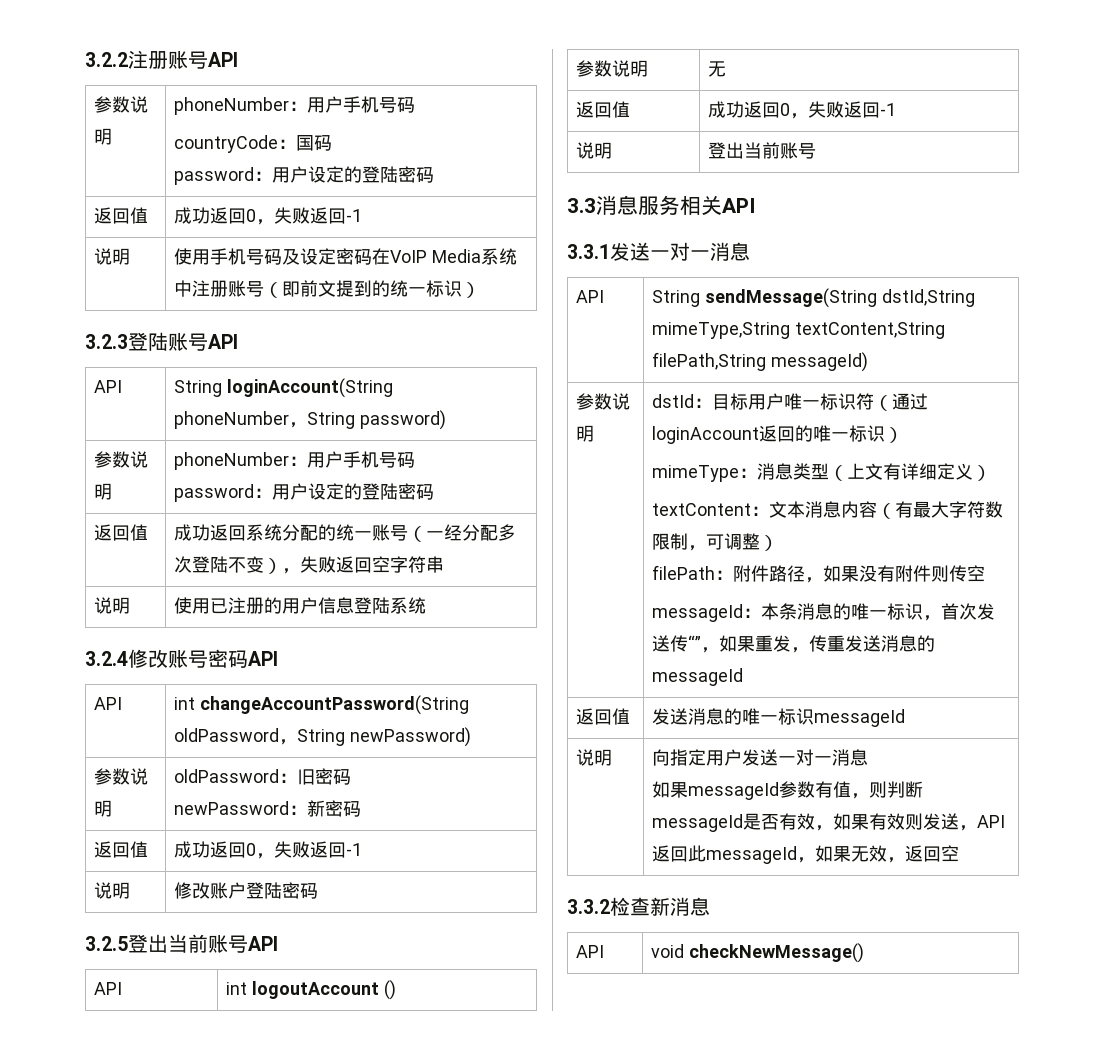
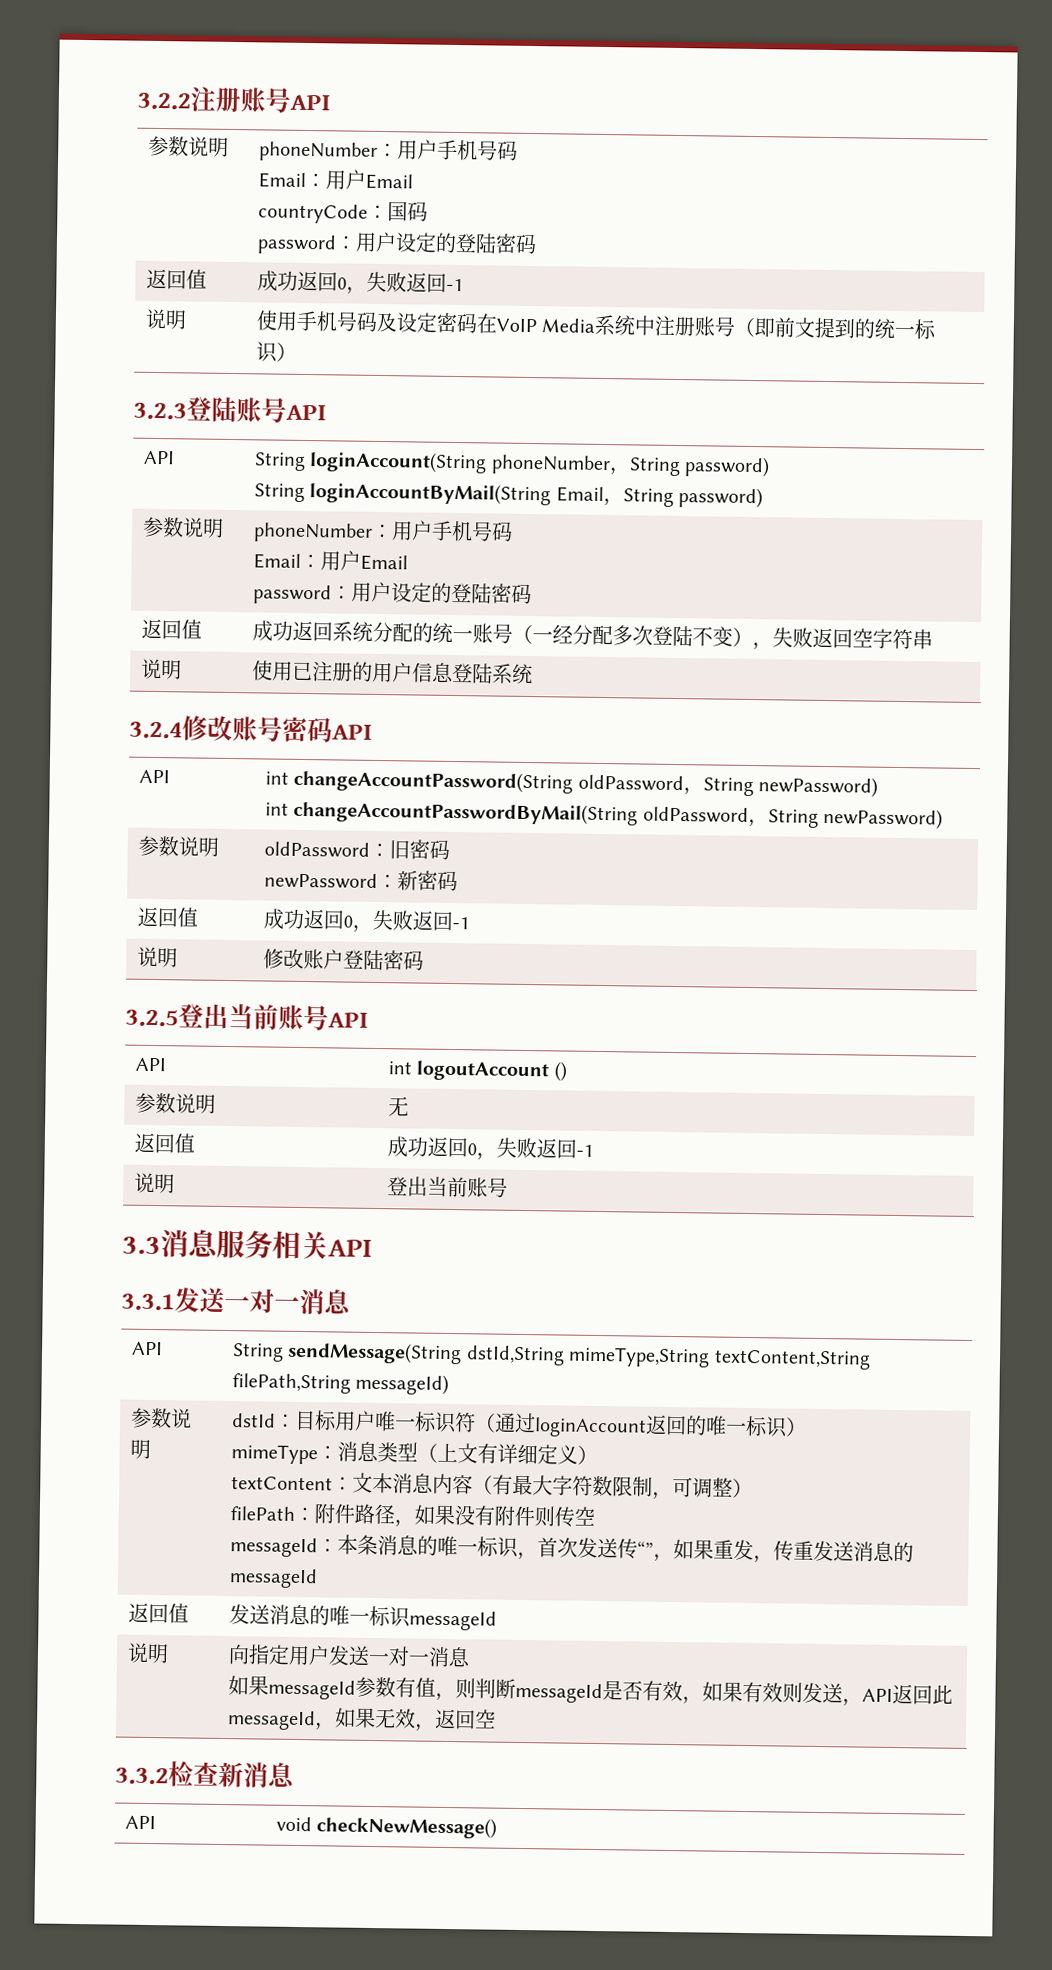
(415, 105) none -> [258,169,414,190] // Email：用户Email
[93,451,148,468] [93,483,112,500] [173,451,415,470] // 参数说明 | phoneNumber：用户手机号码 -> [254,482,764,509] [142,516,225,538] [253,520,514,543] [253,550,409,571] // String loginAccountByMail(String Email，String password) // 参数说明 | phoneNumber：用户手机号码 // Email：用户Email
(471, 737) none -> [265,800,944,830] // int changeAccountPasswordByMail(String oldPassword，String newPassword)

